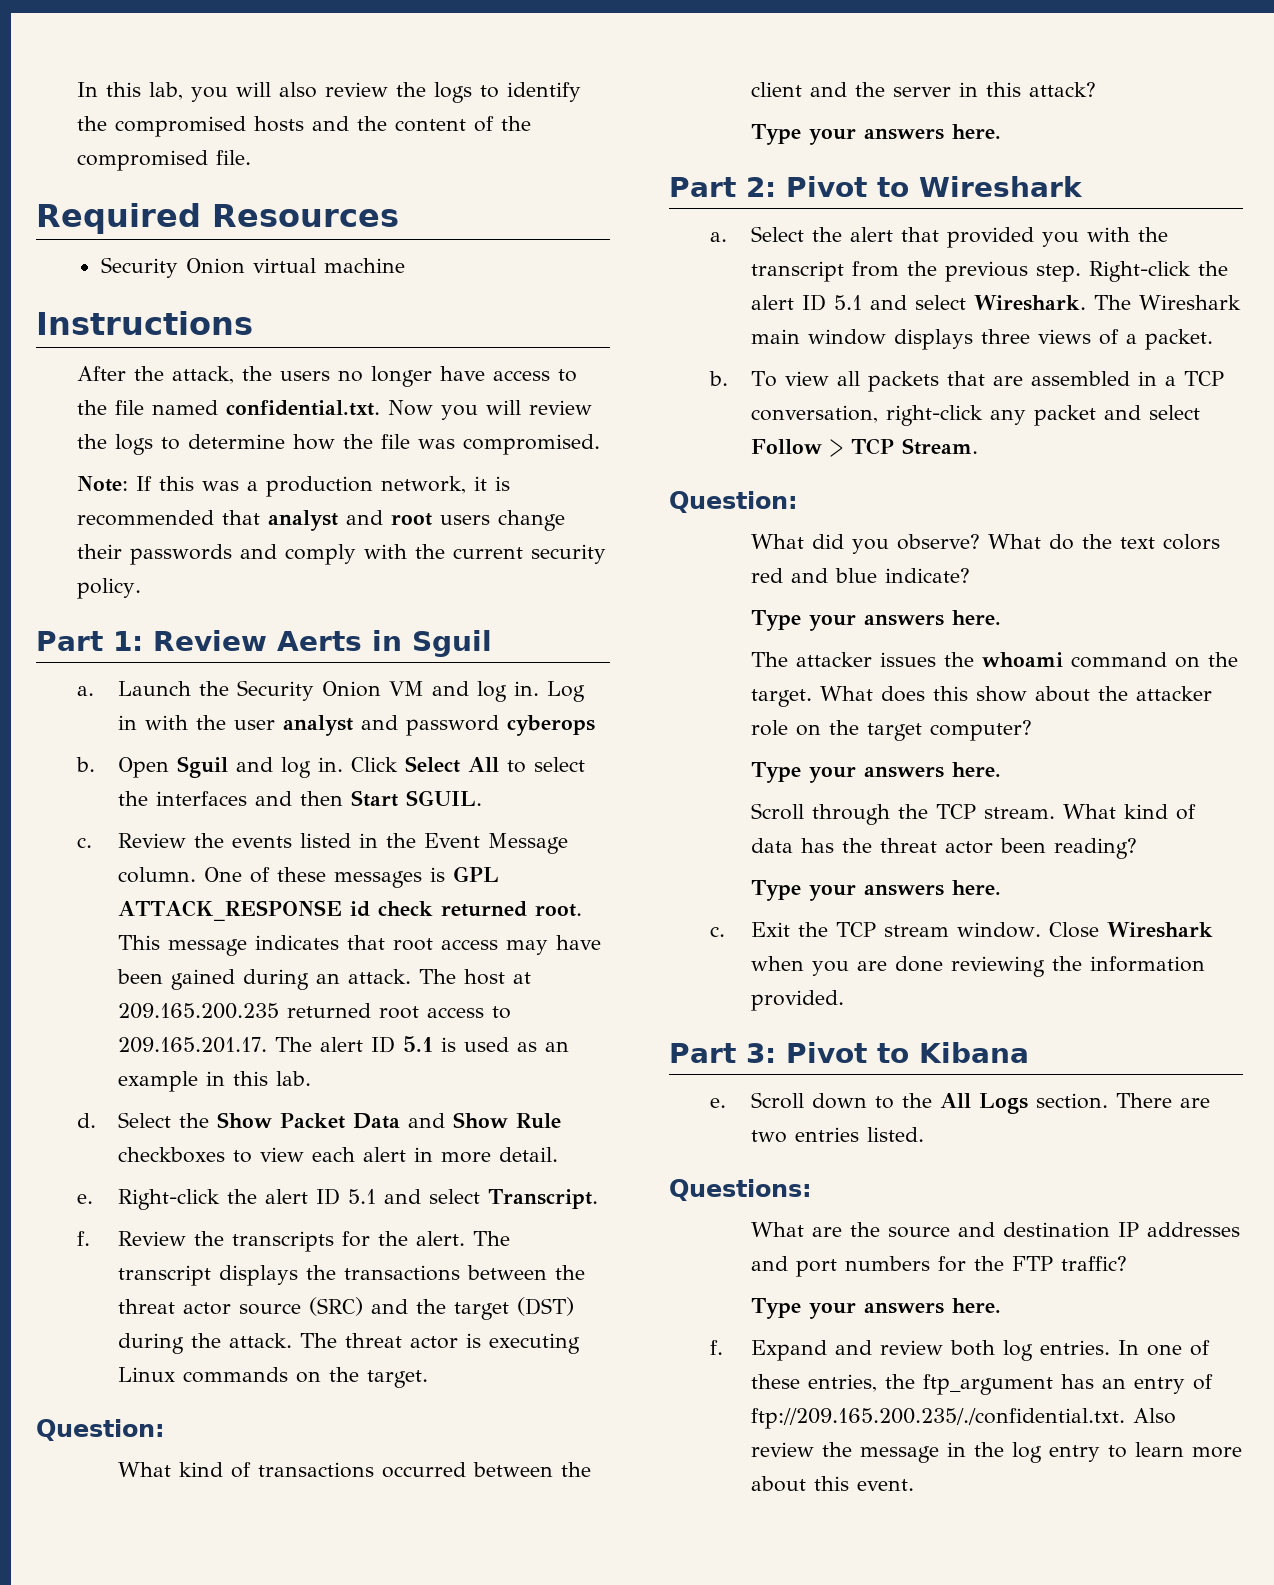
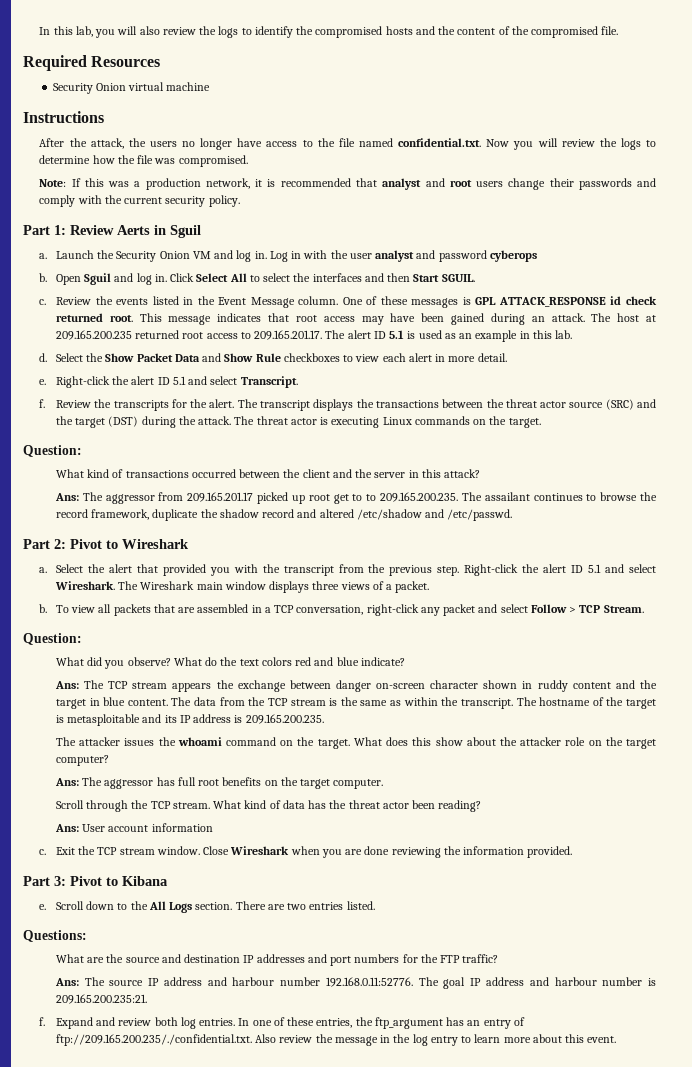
[751,124,1002,145] Type your answers here. -> [54,492,658,504] [55,509,513,521] Ans: The aggressor from 209.165.201.17 picked up root get to to 209.165.200.235. The assailant continues to browse the record framework, duplicate the shadow record and altered /etc/shadow and /etc/passwd.
[751,610,1002,631] Type your answers here. -> [54,680,657,692] [55,697,656,709] [55,714,324,726] Ans: The TCP stream appears the exchange between danger on-screen character shown in ruddy content and the target in blue content. The data from the TCP stream is the same as within the transcript. The hostname of the target is metasploitable and its IP address is 209.165.200.235.
[751,762,1002,783] Type your answers here. -> [54,777,384,789] Ans: The aggressor has full root benefits on the target computer.
[751,880,1002,901] Type your answers here. -> [54,823,213,832] Ans: User account information
[751,1298,1002,1319] Type your answers here. -> [54,977,656,989] [55,994,147,1004] Ans: The source IP address and harbour number 192.168.0.11:52776. The goal IP address and harbour number is 209.165.200.235:21.

